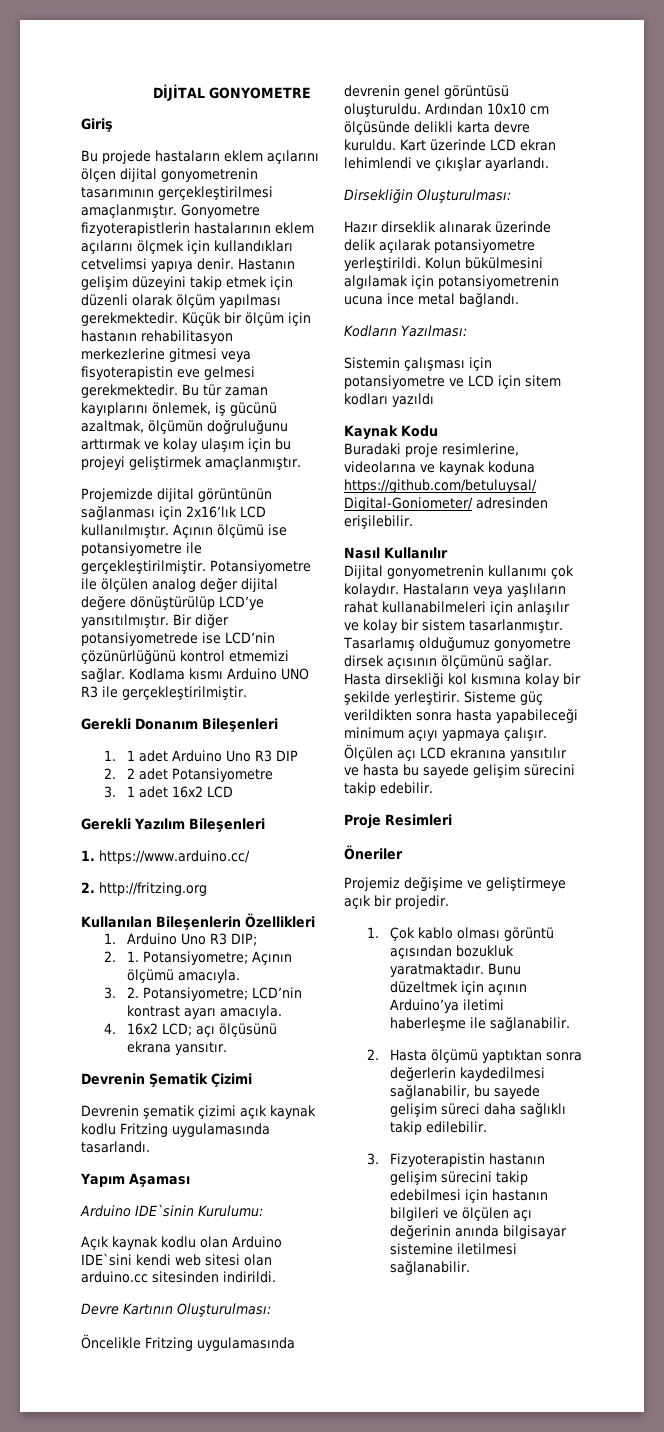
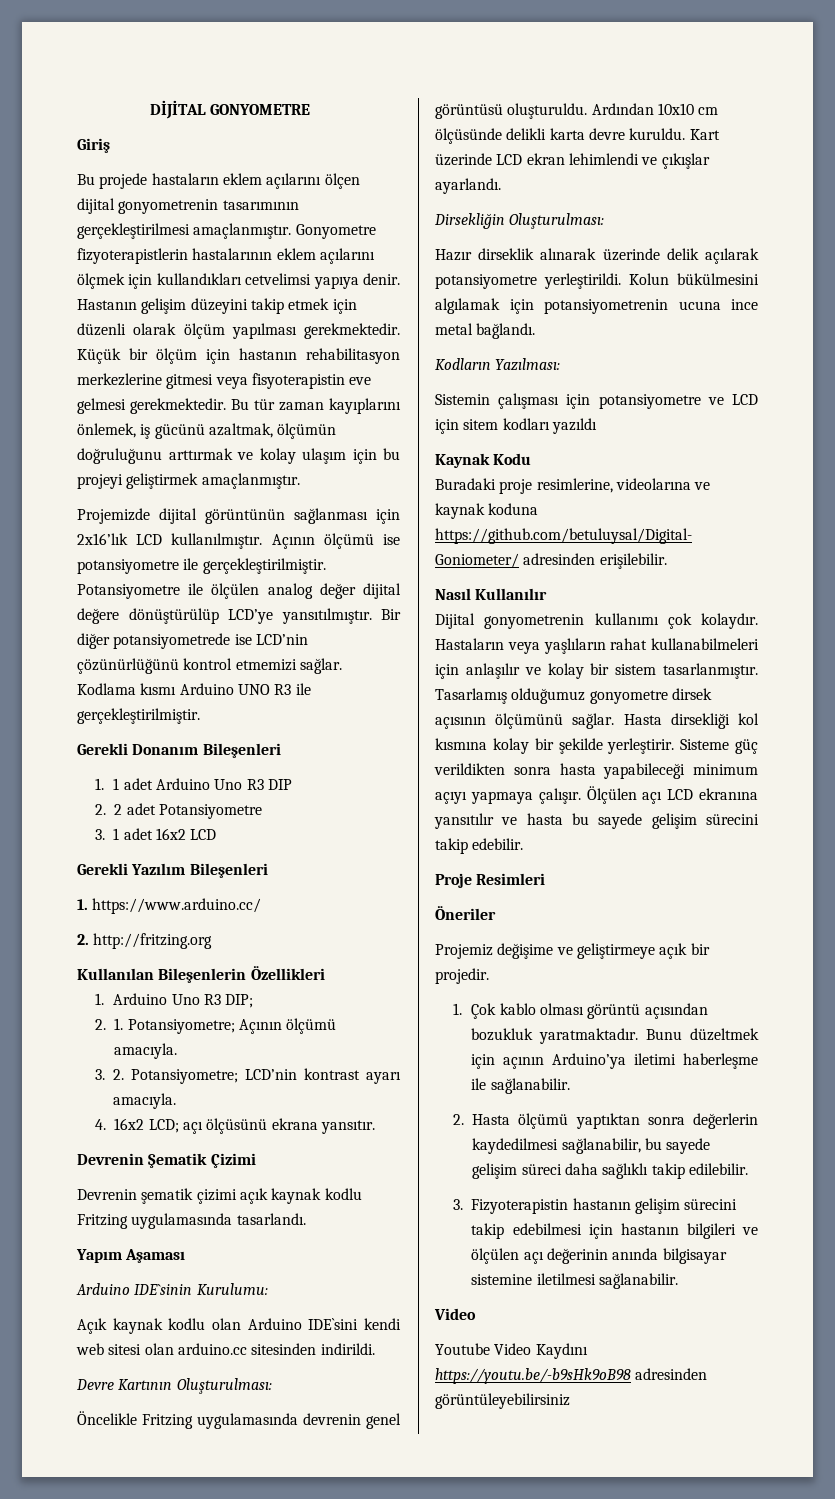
(471, 1268) none -> [434,1308,476,1320] [435,1343,588,1359] [435,1368,708,1384] [435,1393,570,1409] // Video // Youtube Video Kaydını https://youtu.be/-b9sHk9oB98 adresinden görüntüleyebilirsiniz

